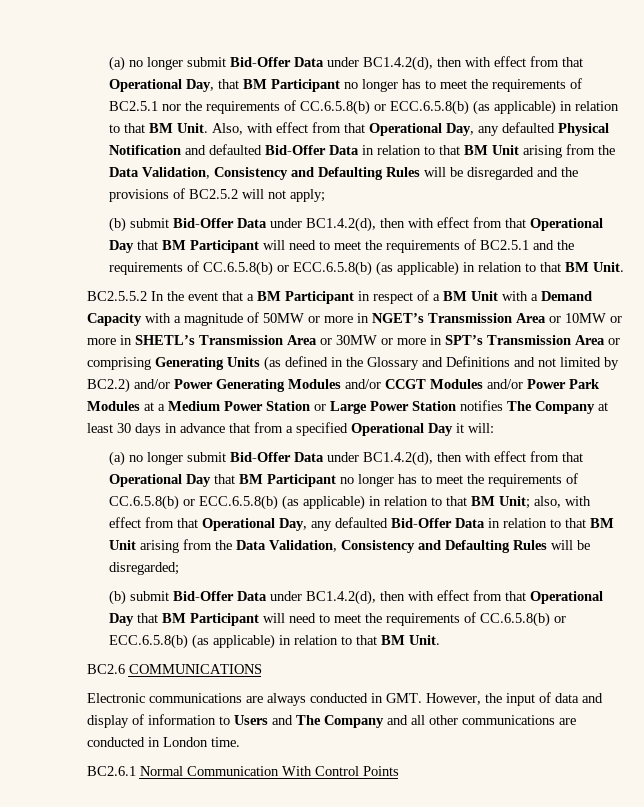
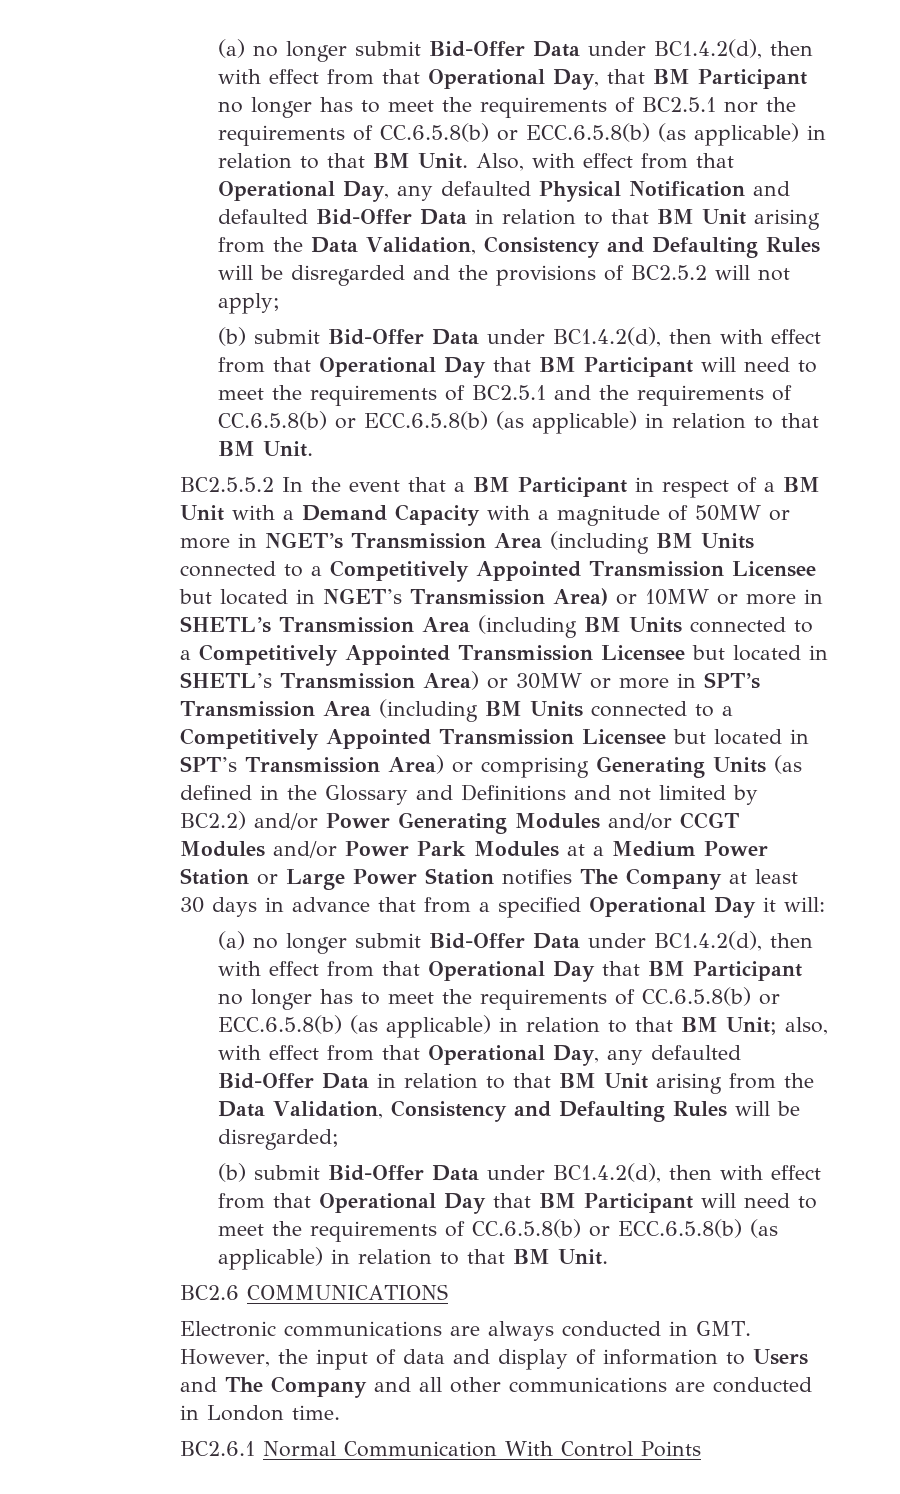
(546, 318) none -> [549,531,754,554] [179,560,816,582] [178,588,608,606] (including BM Units connected to a Competitively Appointed Transmission Licensee but located in NGET’s Transmission Area)
(317, 340) none -> [477,615,813,638] [179,644,828,666] [179,671,479,690] (including BM Units connected to a Competitively Appointed Transmission Licensee but located in SHETL’s Transmission Area)
(605, 340) none -> [378,699,733,722] [179,728,809,750] [179,755,444,774] (including BM Units connected to a Competitively Appointed Transmission Licensee but located in SPT’s Transmission Area)

